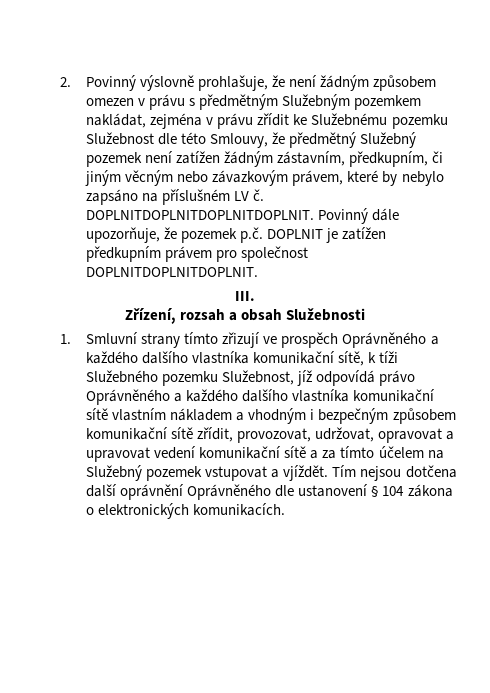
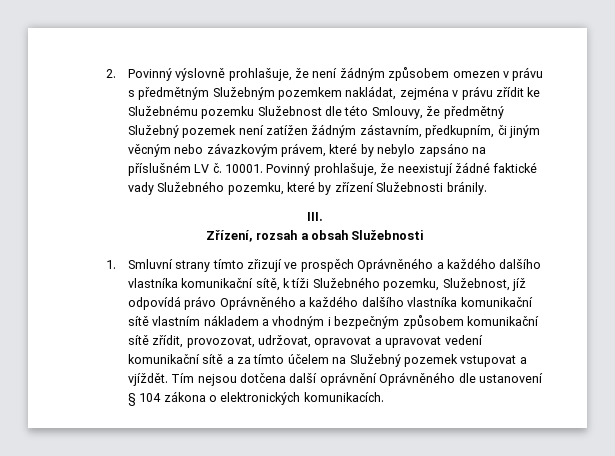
[86,208,400,224] [86,227,387,243] [86,246,309,262] [86,267,259,277] DOPLNITDOPLNITDOPLNITDOPLNIT. Povinný dále upozorňuje, že pozemek p.č. DOPLNIT je zatížen předkupním právem pro společnost DOPLNITDOPLNITDOPLNIT. -> [225,162,538,176] [127,181,487,195] 10001. Povinný prohlašuje, že neexistují žádné faktické vady Služebného pozemku, které by zřízení Služebnosti bránily.
[162,371,219,386] pozemku -> [383,278,440,291] pozemku,

